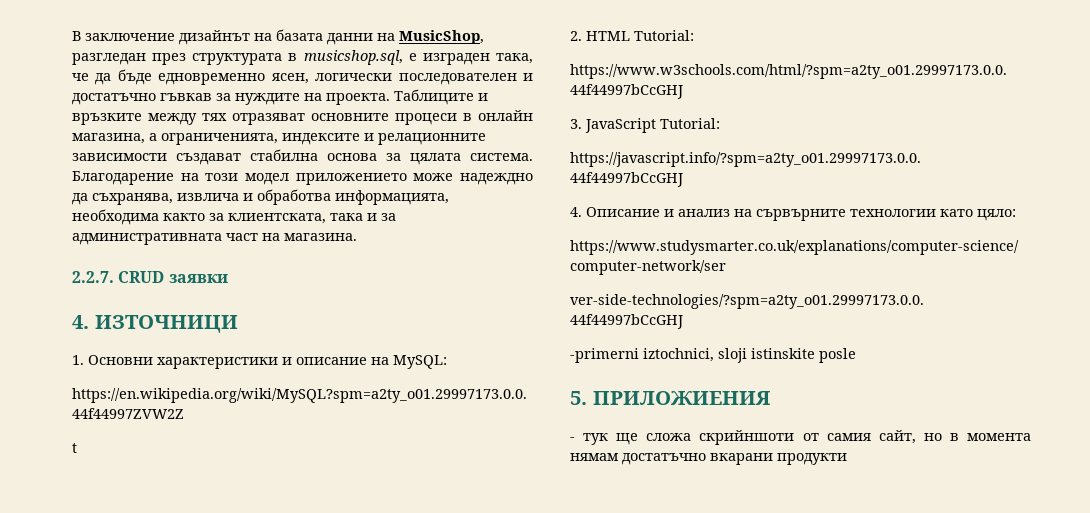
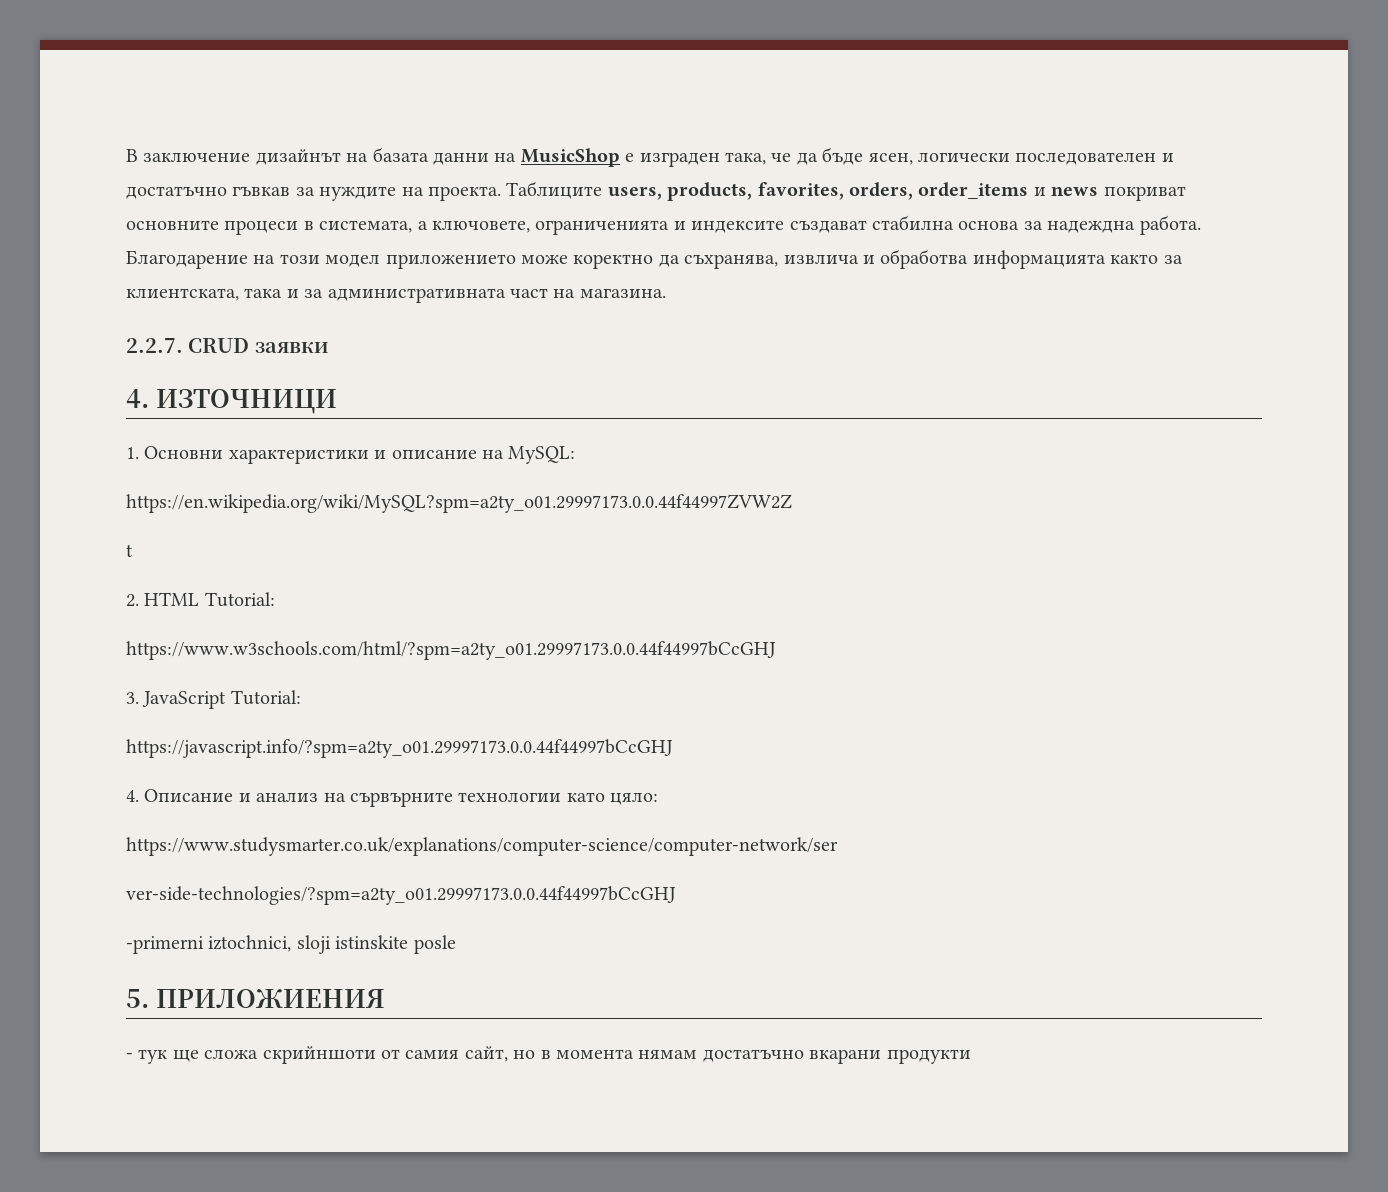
[399,30,484,44] [72,50,403,65] MusicShop, разгледан през структурата в musicshop.sql, -> [520,148,620,167] MusicShop
[158,73,266,85] едновременно -> (864, 156) none
[478,93,488,101] [72,110,533,125] [72,133,486,145] [72,153,167,161] и връзките между тях отразяват основните процеси в онлайн магазина, а ограниченията, индексите и релационните зависимости -> [607,182,1186,201] [126,220,785,235] users, products, favorites, orders, order_items и news покриват основните процеси в системата, а ключовете, ограниченията и индексите
[410,153,533,165] цялата система. -> [1047,215,1201,235] надеждна работа.
[460,173,533,185] надеждно -> [573,254,654,269] коректно
[335,190,449,205] [72,209,159,225] информацията, необходима -> [972,250,1106,269] информацията

